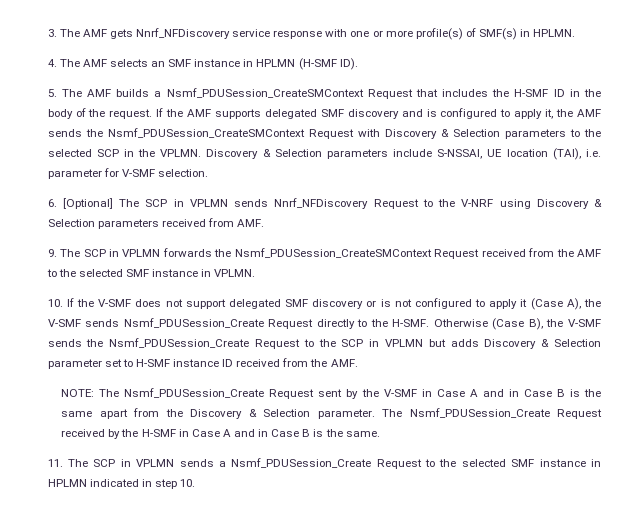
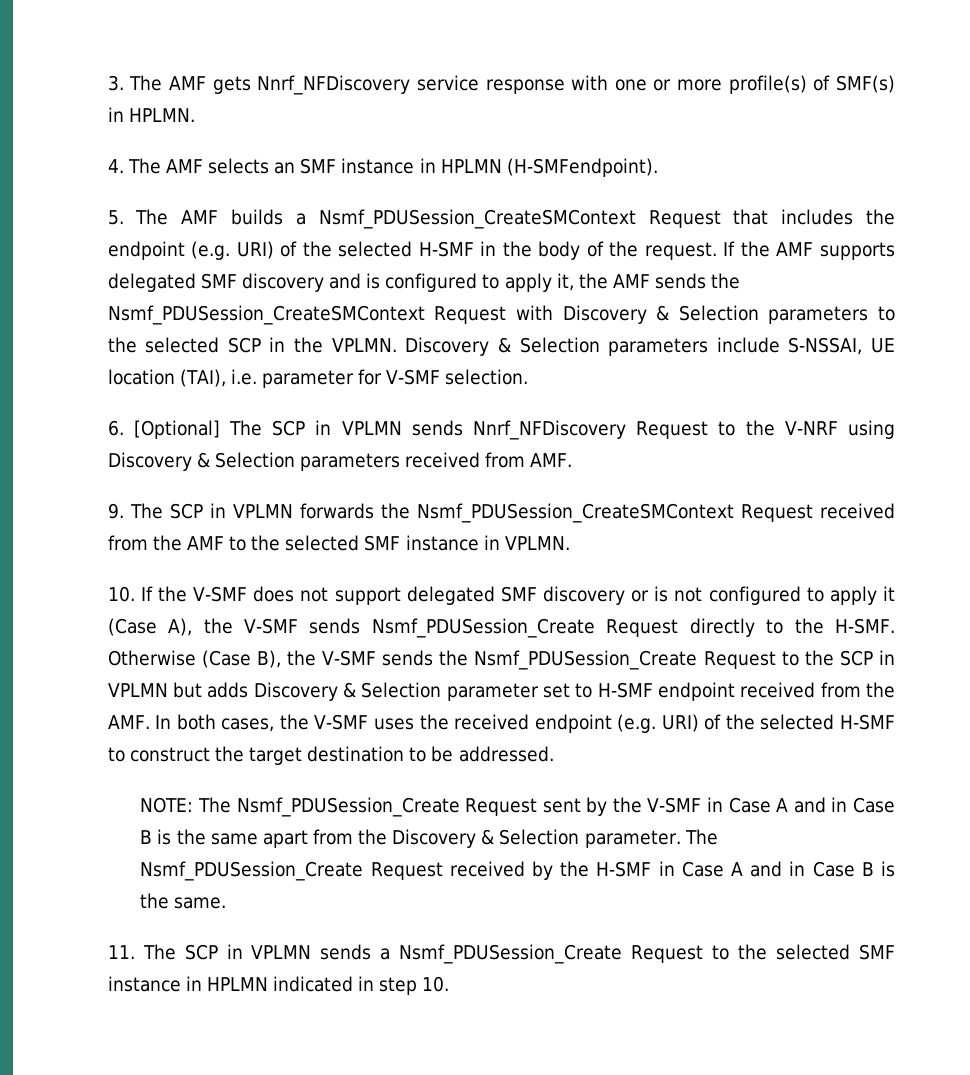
[298,58,358,70] (H-SMF ID). -> [506,158,658,177] (H-SMFendpoint).
[514,89,565,97] H-SMF ID -> [107,241,474,260] endpoint (e.g. URI) of the selected H-SMF
[173,359,234,367] instance ID -> [657,682,735,701] endpoint
(358, 363) none -> [155,714,895,733] [107,746,554,765] In both cases, the V-SMF uses the received endpoint (e.g. URI) of the selected H-SMF to construct the target destination to be addressed.

